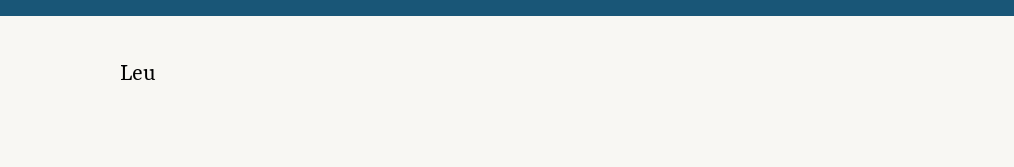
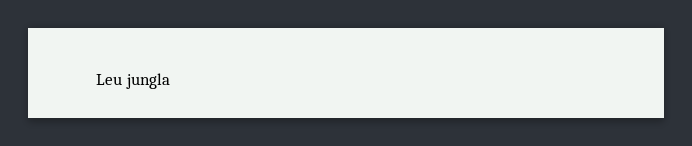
(156, 72) none -> [125,73,170,89] jungla

